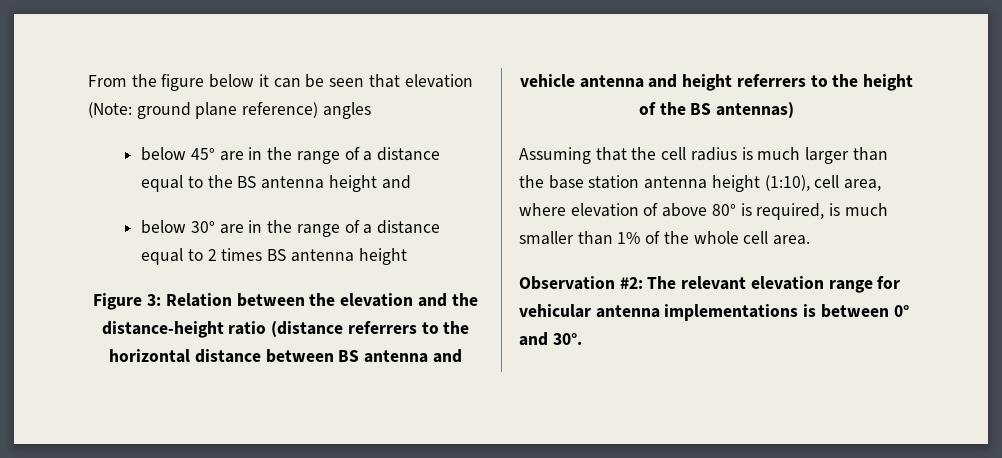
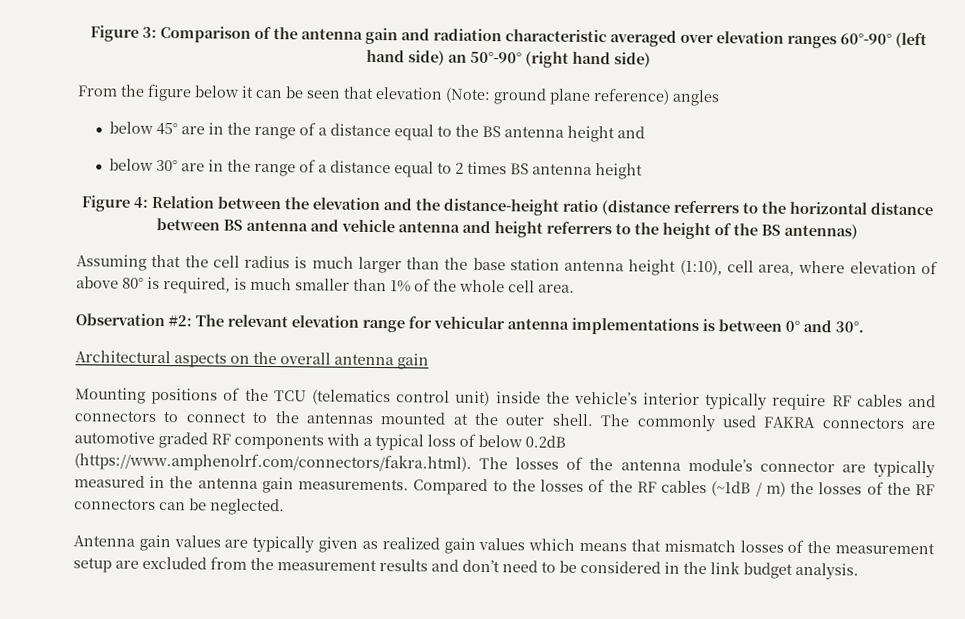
(88, 81) none -> [90,25,927,49] [366,49,651,68] Figure 3: Comparison of the antenna gain and radiation characteristic averaged over elevation ranges 60°-90° (left hand side) an 50°-90° (right hand side) //
[147,294,162,306] 3: -> [132,196,149,208] 4:
(582, 339) none -> [75,350,429,370] [75,387,936,411] [74,410,935,432] [74,431,566,451] [74,452,935,478] [74,475,935,497] [74,498,285,516] [73,534,936,555] [73,556,859,580] // Architectural aspects on the overall antenna gain // Mounting positions of the TCU (telematics control unit) inside the vehicle’s interior typically require RF cables and connectors to connect to the antennas mounted at the outer shell. The commonly used FAKRA connectors are automotive graded RF components with a typical loss of below 0.2dB (https://www.amphenolrf.com/connectors/fakra.html). The losses of the antenna module’s connector are typically measured in the antenna gain measurements. Compared to the losses of the RF cables (~1dB / m) the losses of the RF connectors can be neglected. // Antenna gain values are typically given as realized gain values which means that mismatch losses of the measurement setup are excluded from the measurement results and don’t need to be considered in the link budget analysis.

